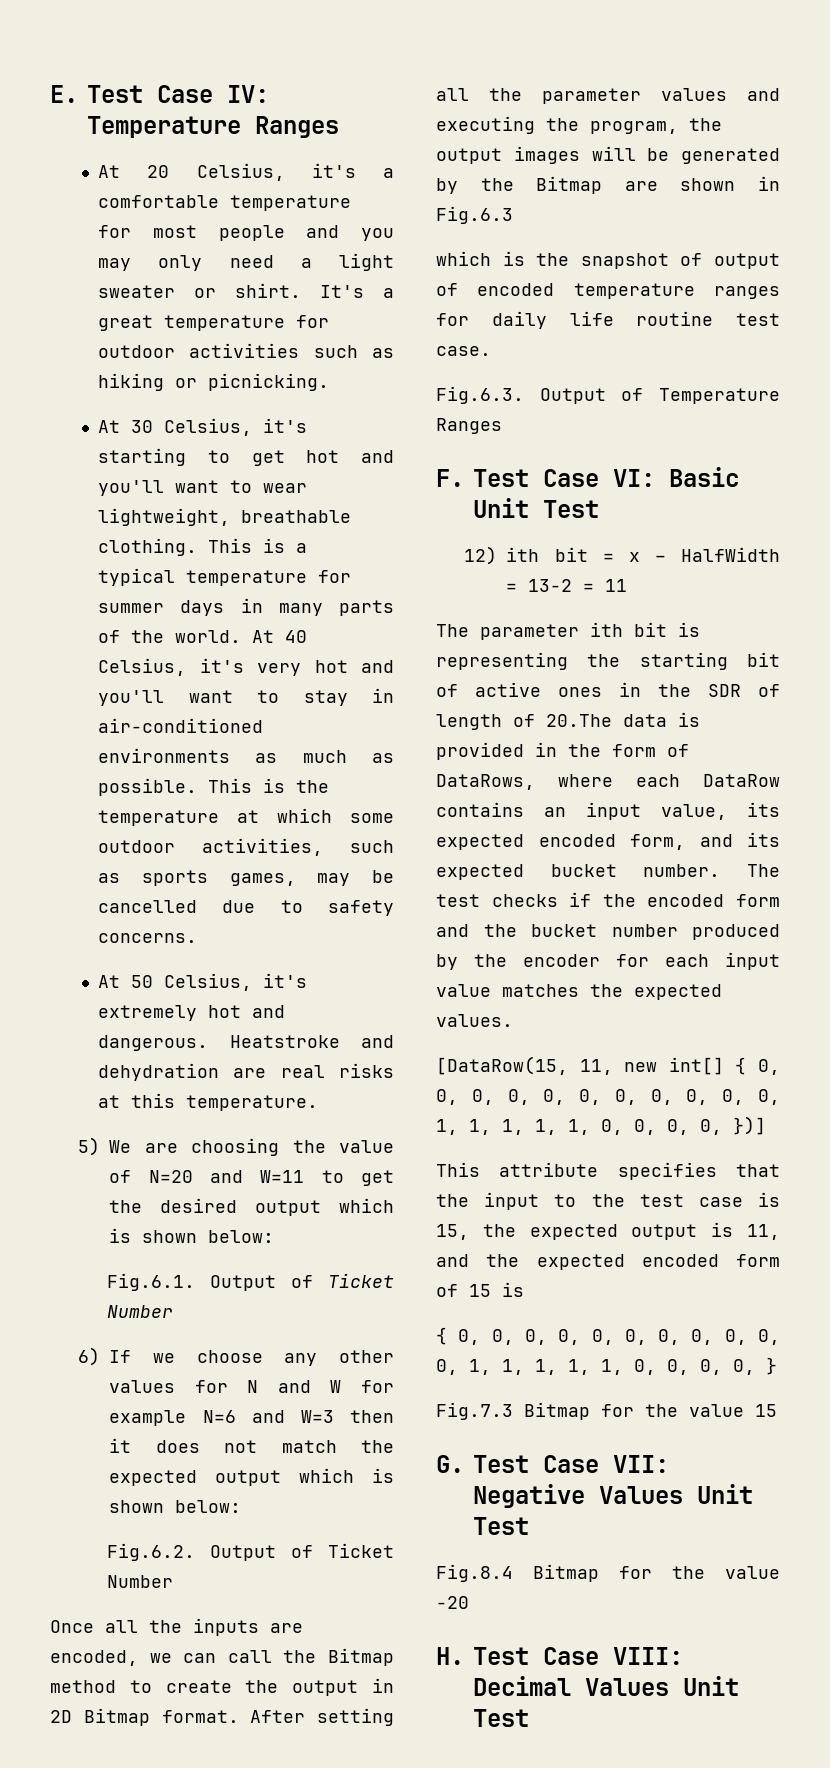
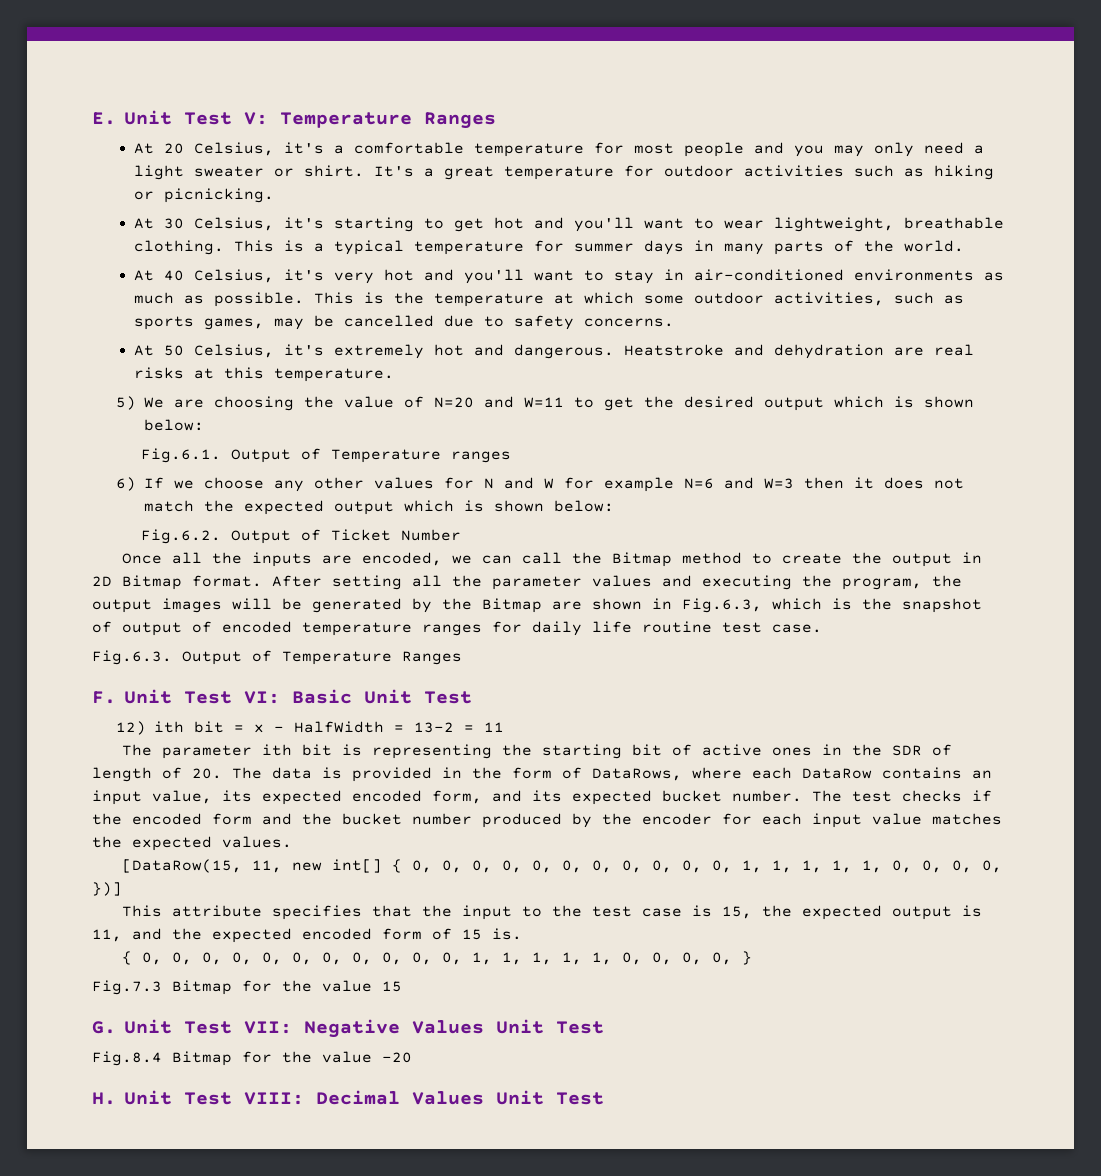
[87,85,269,103] Test Case IV: -> [124,110,268,125] Unit Test V:
(242, 636) none -> (965, 246) //
[328,1273,395,1288] [106,1305,173,1318] Ticket Number -> [330,449,511,463] Temperature ranges
[436,206,513,224] Fig.6.3 // -> [682,598,762,613] Fig.6.3,
[473,469,599,487] Test Case -> [124,689,232,704] Unit Test
[546,714,612,727] 20.The -> [192,767,262,779] 20. The
[502,1282,524,1297] is -> [492,928,522,940] is.
[473,1455,599,1473] Test Case -> [124,1019,232,1034] Unit Test
[473,1647,599,1665] Test Case -> [124,1090,232,1105] Unit Test

